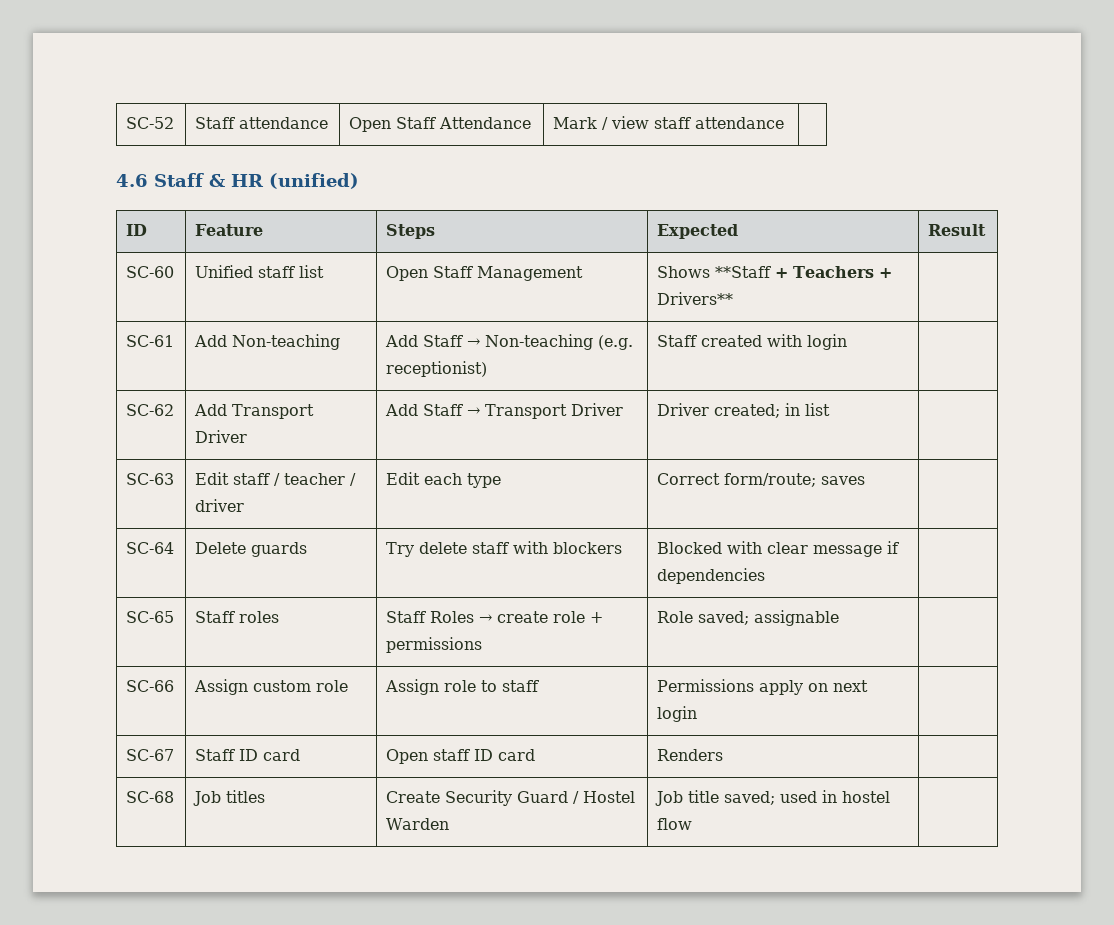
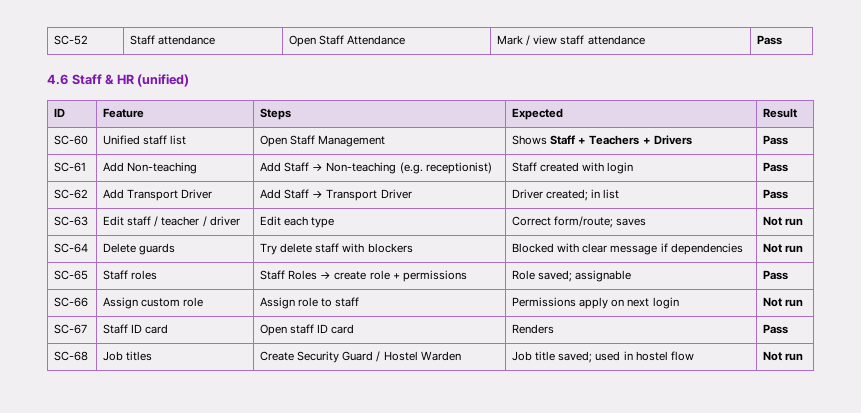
(785, 123) none -> [757,35,783,45] Pass
[715,266,772,278] **Staff -> [550,135,576,145] Staff
[657,292,734,305] Drivers** | -> [653,135,692,145] [763,135,789,145] Drivers | Pass
(848, 342) none -> [763,162,789,172] Pass
(831, 409) none -> [763,189,789,199] Pass
(866, 480) none -> [763,216,804,226] Not run
(766, 576) none -> [763,243,804,253] Not run
(840, 618) none -> [763,270,789,280] Pass
(698, 714) none -> [763,297,804,307] Not run
(724, 755) none -> [763,324,789,334] Pass
(693, 824) none -> [763,351,804,361] Not run

